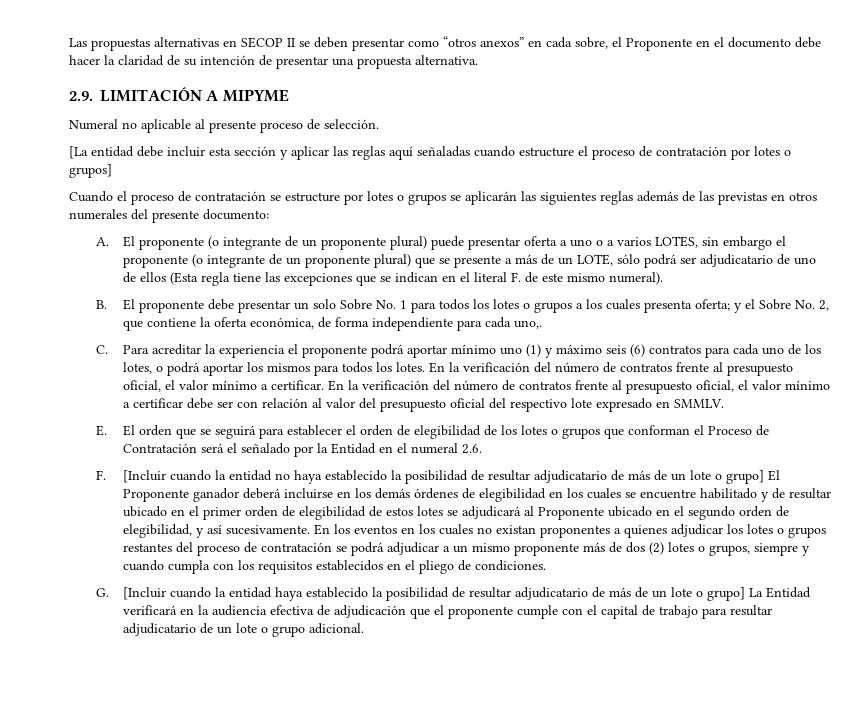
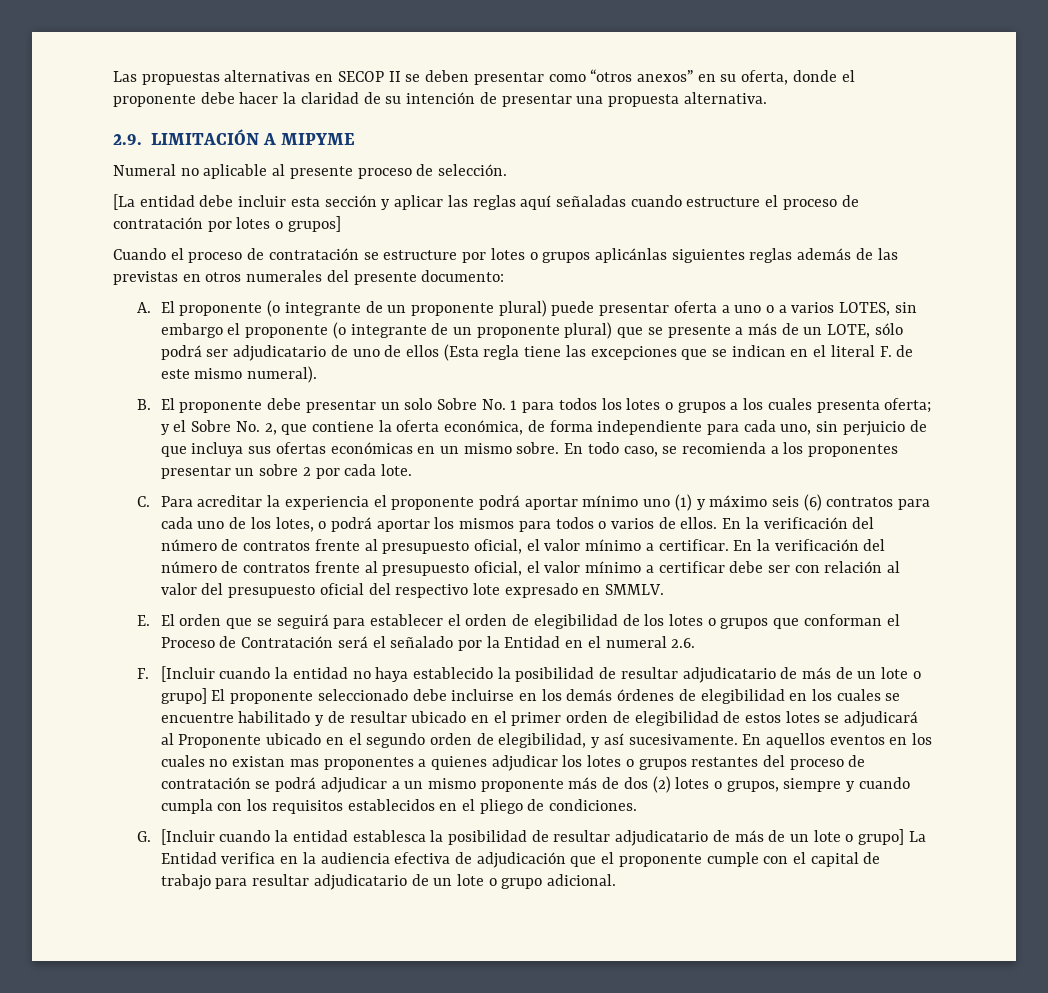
[546,37,791,51] cada sobre, el Proponente en el documento -> [720,70,855,85] [113,94,196,107] su oferta, donde el proponente
[450,191,536,205] se aplicarán las -> [594,248,667,263] aplicánlas
[513,320,542,329] uno,. -> [780,420,927,436] [160,442,899,457] [160,464,412,479] uno, sin perjuicio de que incluya sus ofertas económicas en un mismo sobre. En todo caso, se recomienda a los proponentes presentar un sobre 2 por cada lote.
[375,362,425,372] los lotes. -> [598,517,718,529] o varios de ellos.
[122,488,281,502] Proponente ganador deberá -> [230,689,447,704] proponente seleccionado debe
[333,524,350,534] los -> [766,733,826,748] aquellos
(536, 529) none -> [289,759,319,767] mas
[274,587,368,601] haya establecido -> [352,830,426,842] establesca
[122,605,177,615] verificará -> [221,852,276,864] verifica

